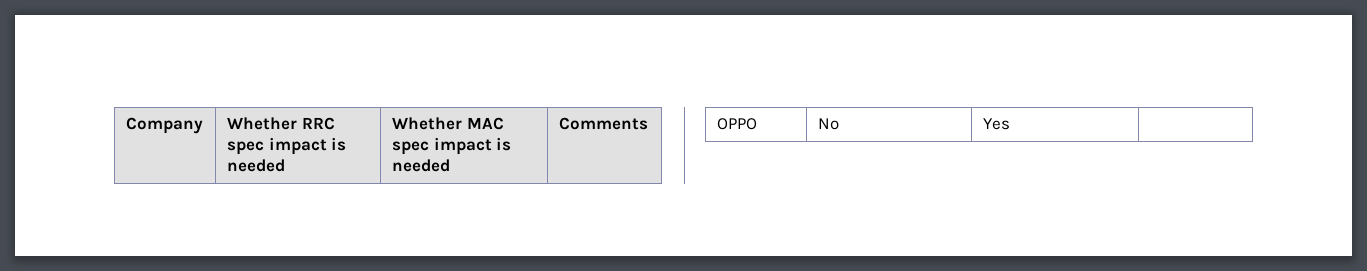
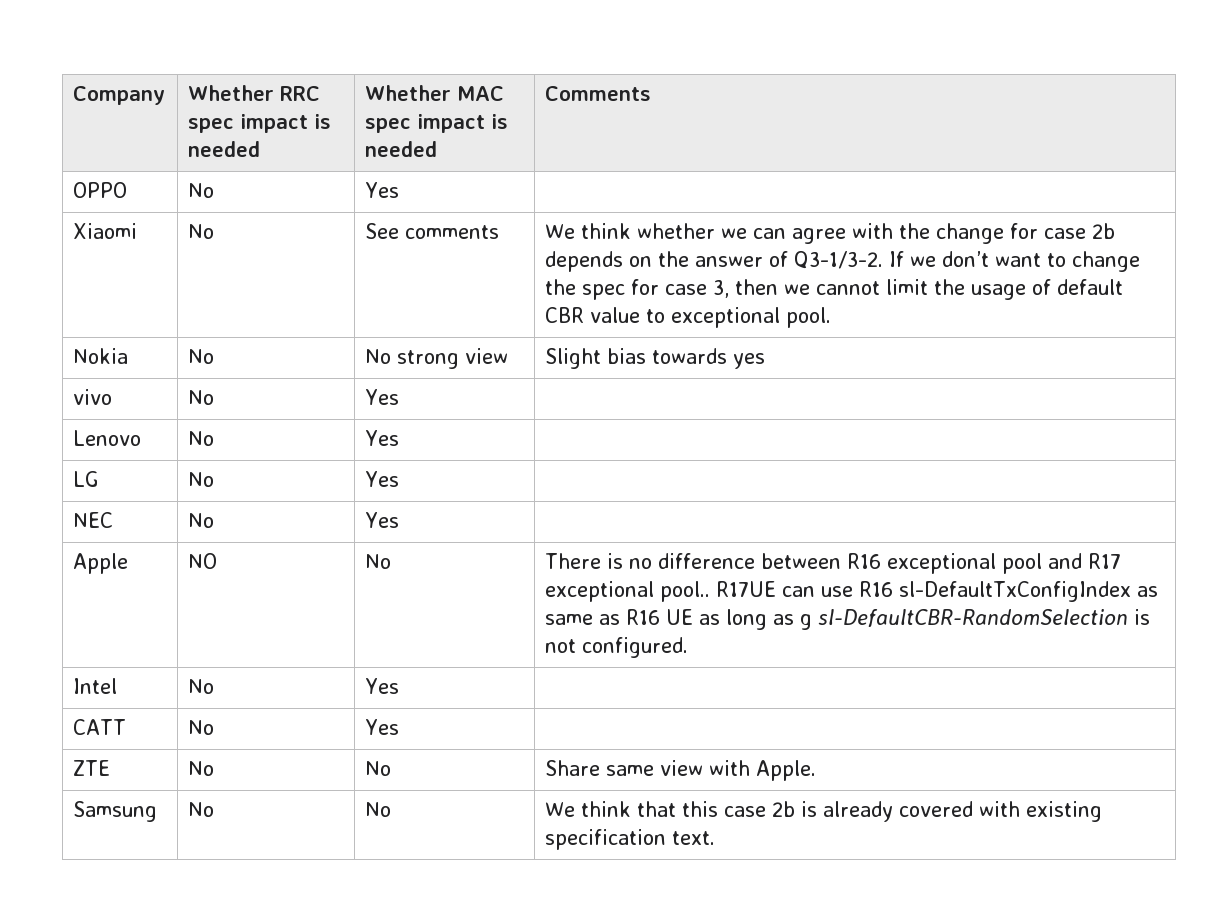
(1010, 124) none -> [73,223,138,239] [188,224,215,239] [365,223,500,239] [545,223,1116,244] [545,251,1141,272] [545,279,1124,300] [545,307,832,328] [73,348,129,364] [188,349,215,364] [365,348,509,369] [545,348,766,369] [73,389,113,405] [188,390,215,405] [365,389,400,405] [73,430,142,446] [188,431,215,446] [365,430,400,446] [73,471,100,487] [188,472,215,487] [365,471,400,487] [73,512,114,528] [188,513,215,528] [365,512,400,528] [73,553,129,574] [188,553,218,569] [365,554,392,569] [545,553,1122,574] [545,581,1159,602] [545,609,1151,630] [545,637,689,658] [73,678,118,694] [188,679,215,694] [365,678,400,694] [73,719,127,735] [188,720,215,735] [365,719,400,735] [73,760,111,776] [188,761,215,776] [365,761,392,776] [545,760,817,781] [73,801,158,822] [188,802,215,817] [365,802,392,817] [545,801,1103,822] [545,829,716,850] // Xiaomi | No | See comments | We think whether we can agree with the change for case 2b depends on the answer of Q3-1/3-2. If we don’t want to change the spec for case 3, then we cannot limit the usage of default CBR value to exceptional pool. // Nokia | No | No strong view | Slight bias towards yes // vivo | No | Yes | // Lenovo | No | Yes | // LG | No | Yes | // NEC | No | Yes | // Apple | NO | No | There is no difference between R16 exceptional pool and R17 exceptional pool.. R17UE can use R16 sl-DefaultTxConfigIndex as same as R16 UE as long as g sl-DefaultCBR-RandomSelection is not configured. // Intel | No | Yes | // CATT | No | Yes | // ZTE | No | No | Share same view with Apple. // Samsung | No | No | We think that this case 2b is already covered with existing specification text.

